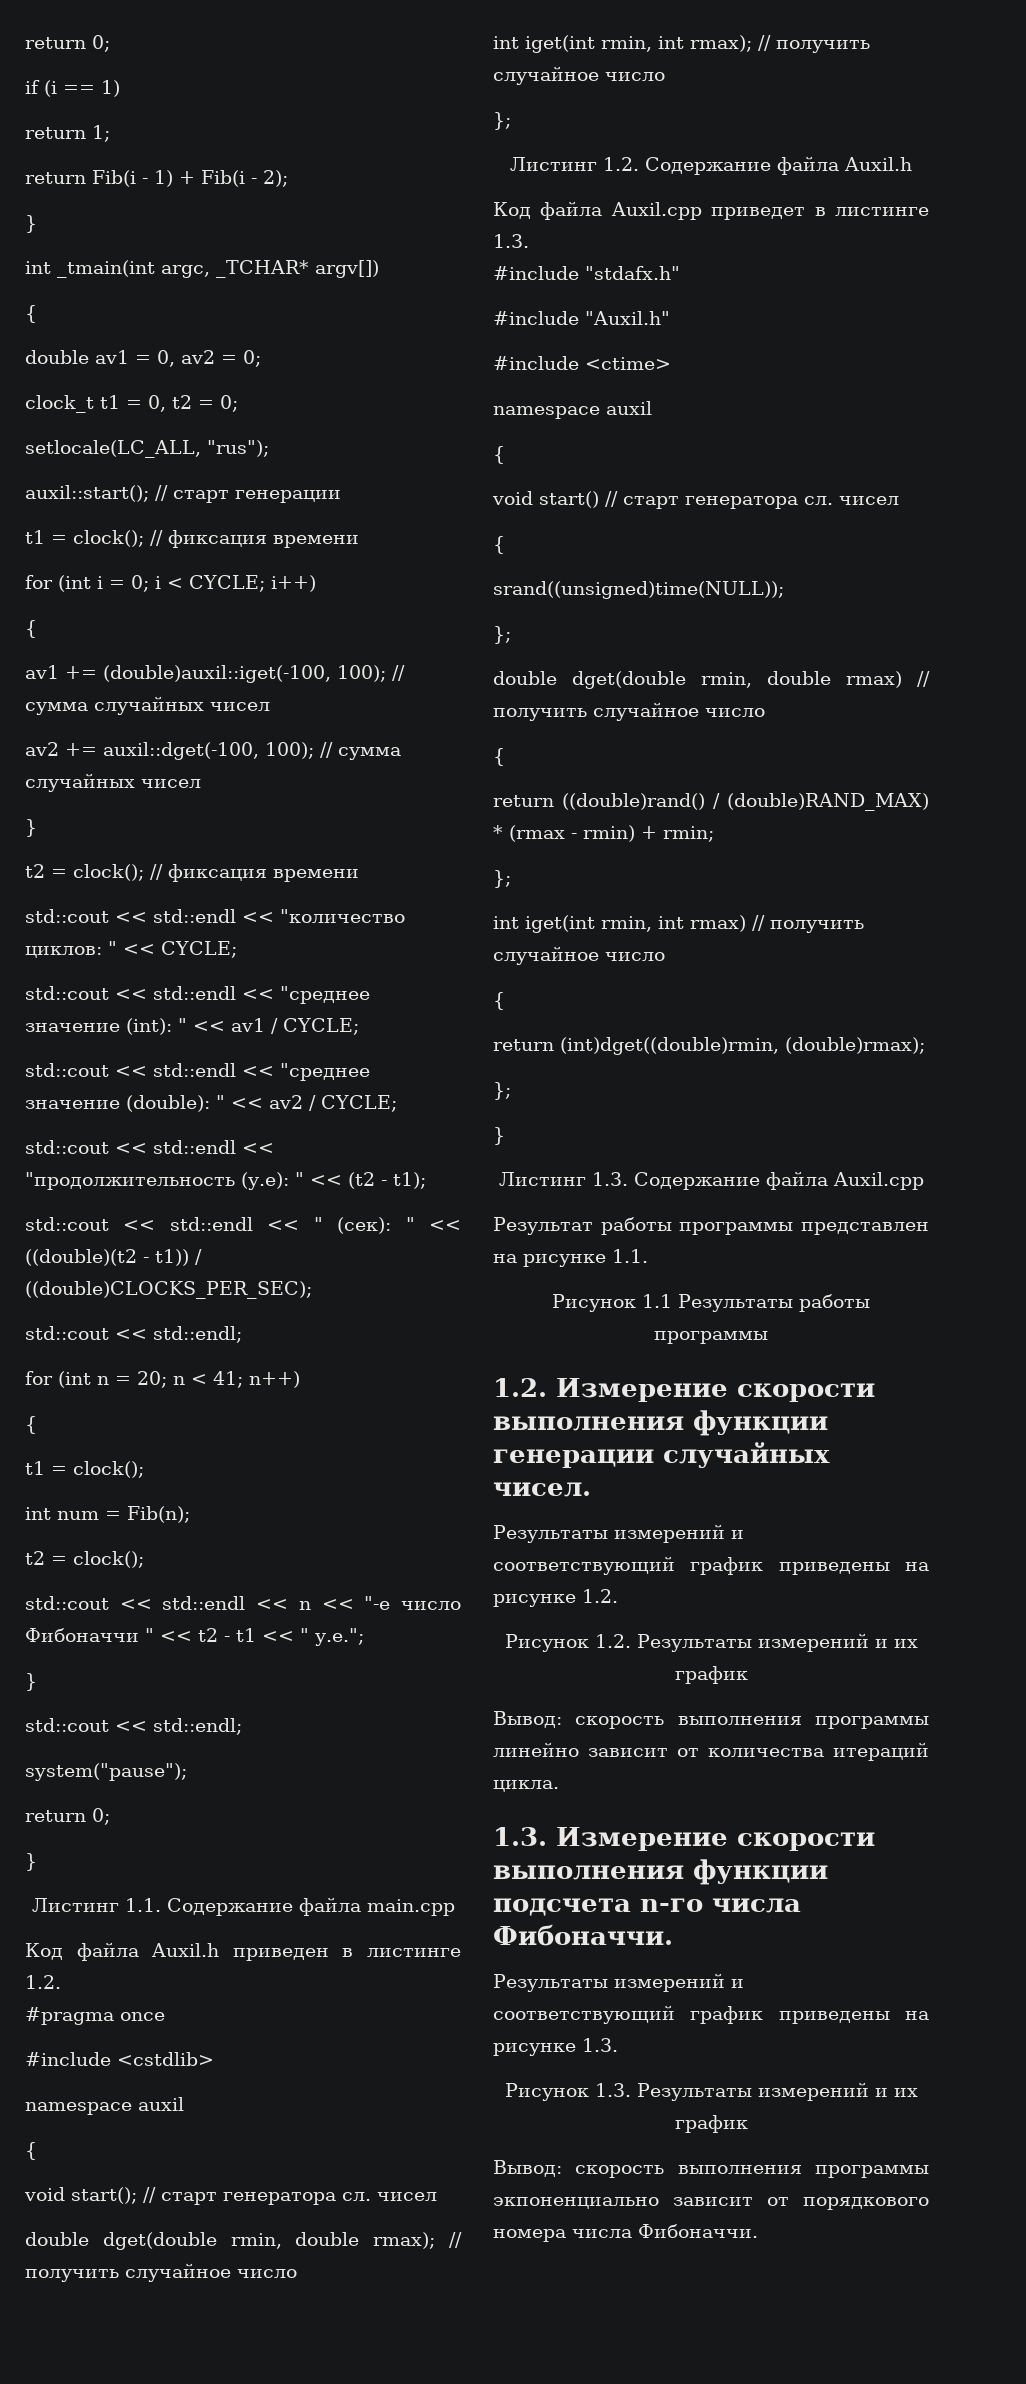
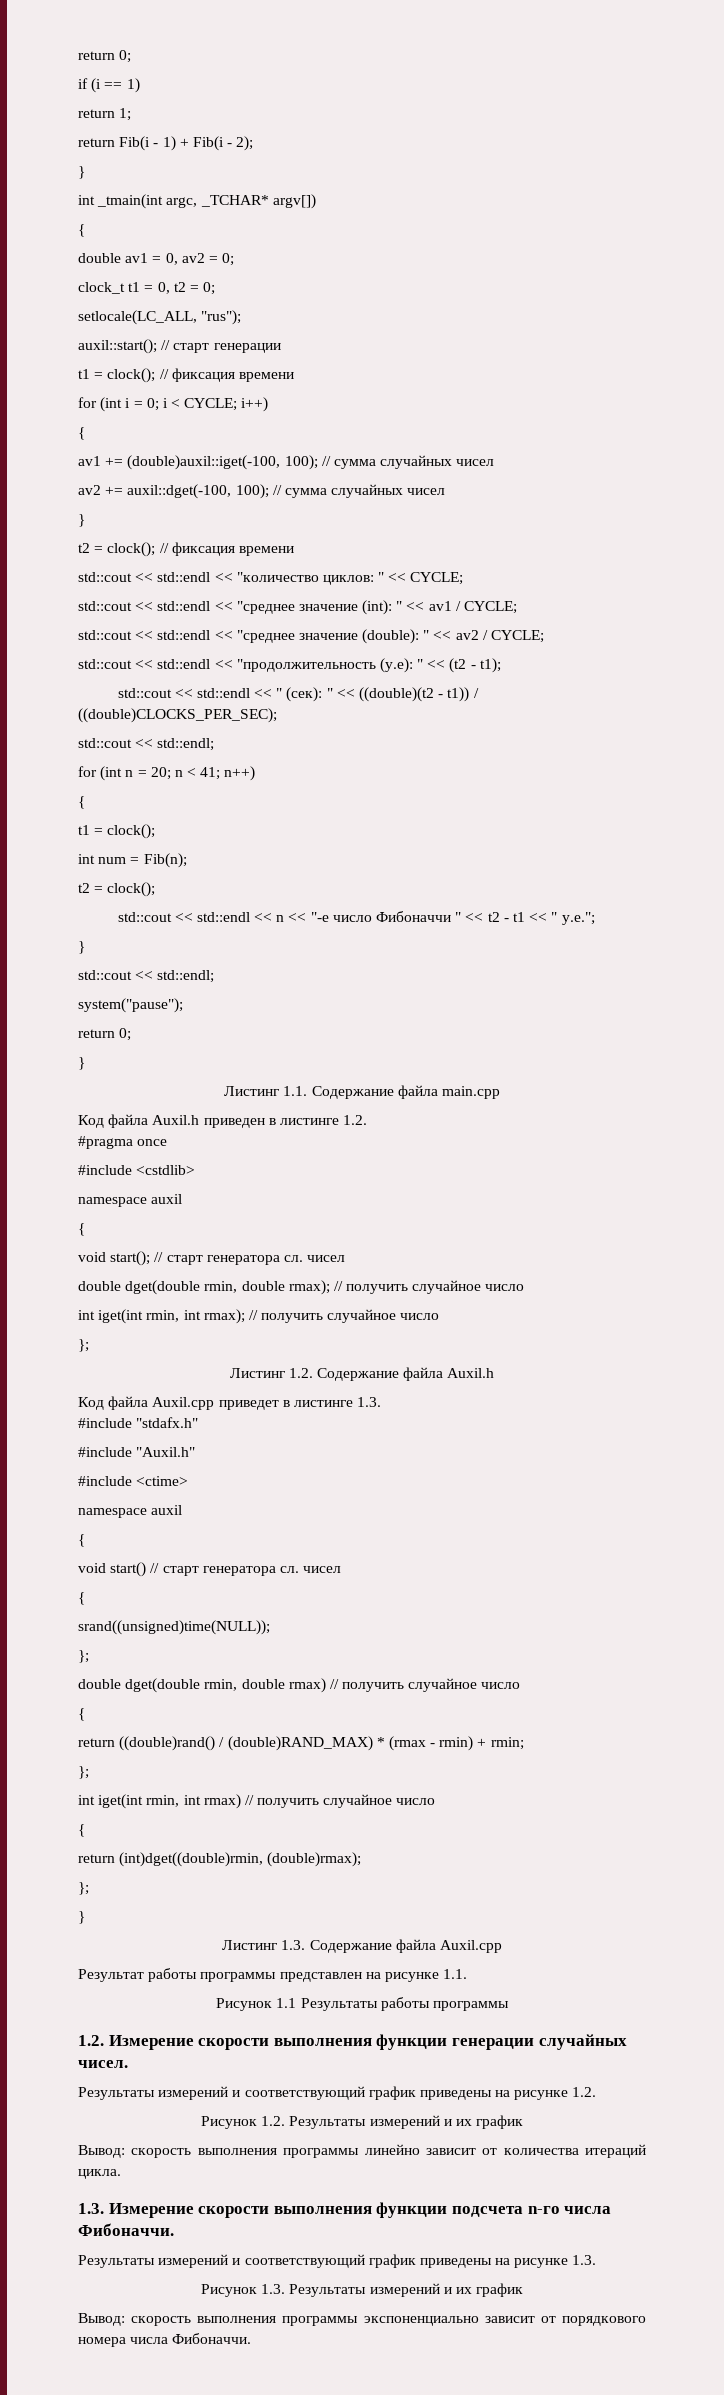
[493,2197,659,2209] экпоненциально -> [363,2316,479,2326] экспоненциально

